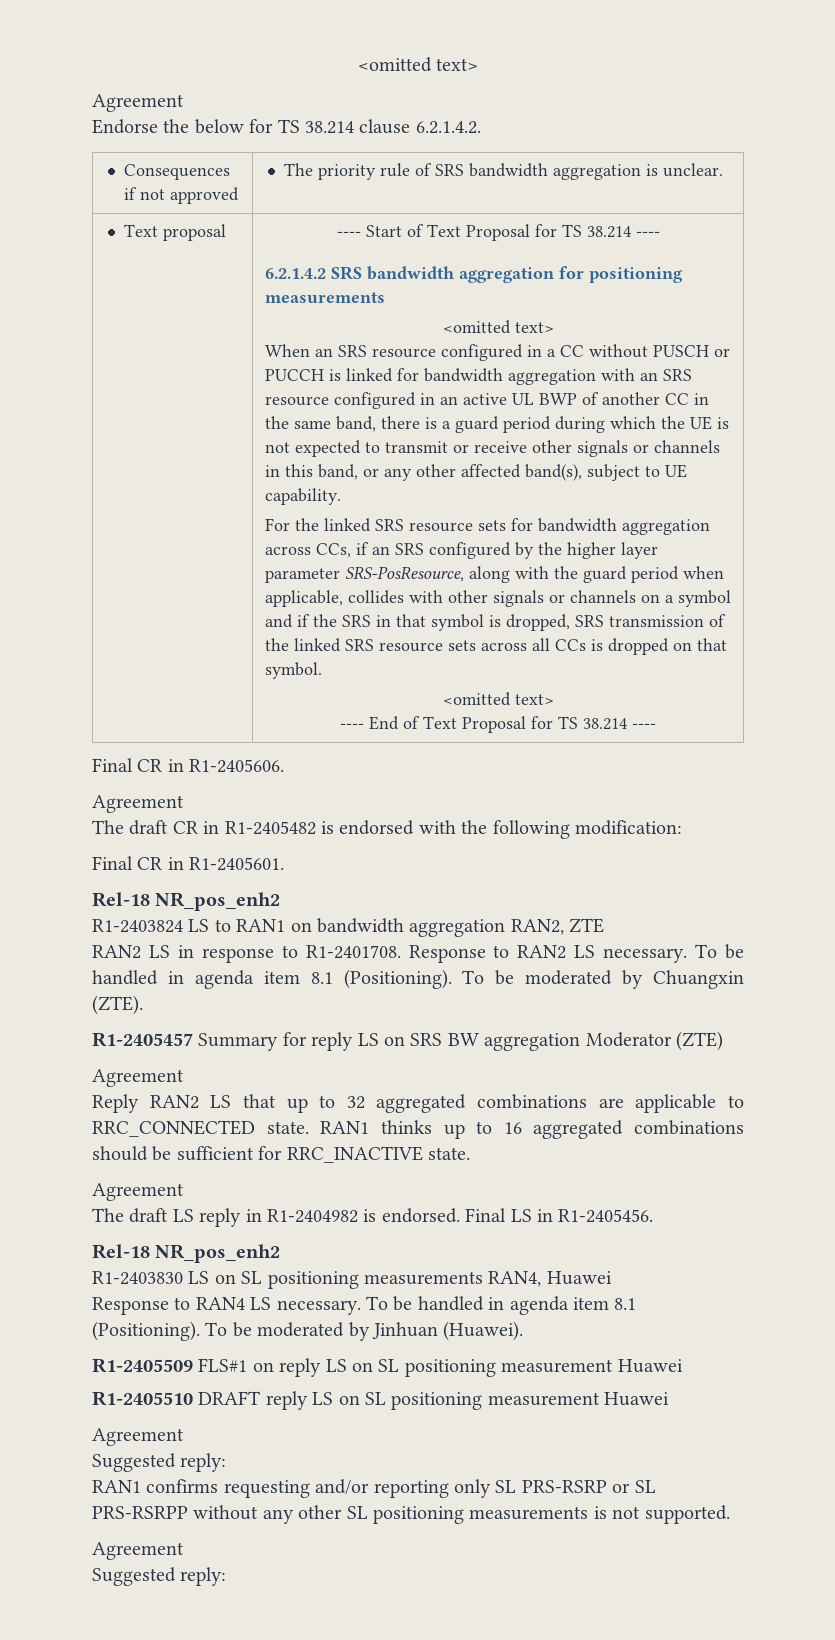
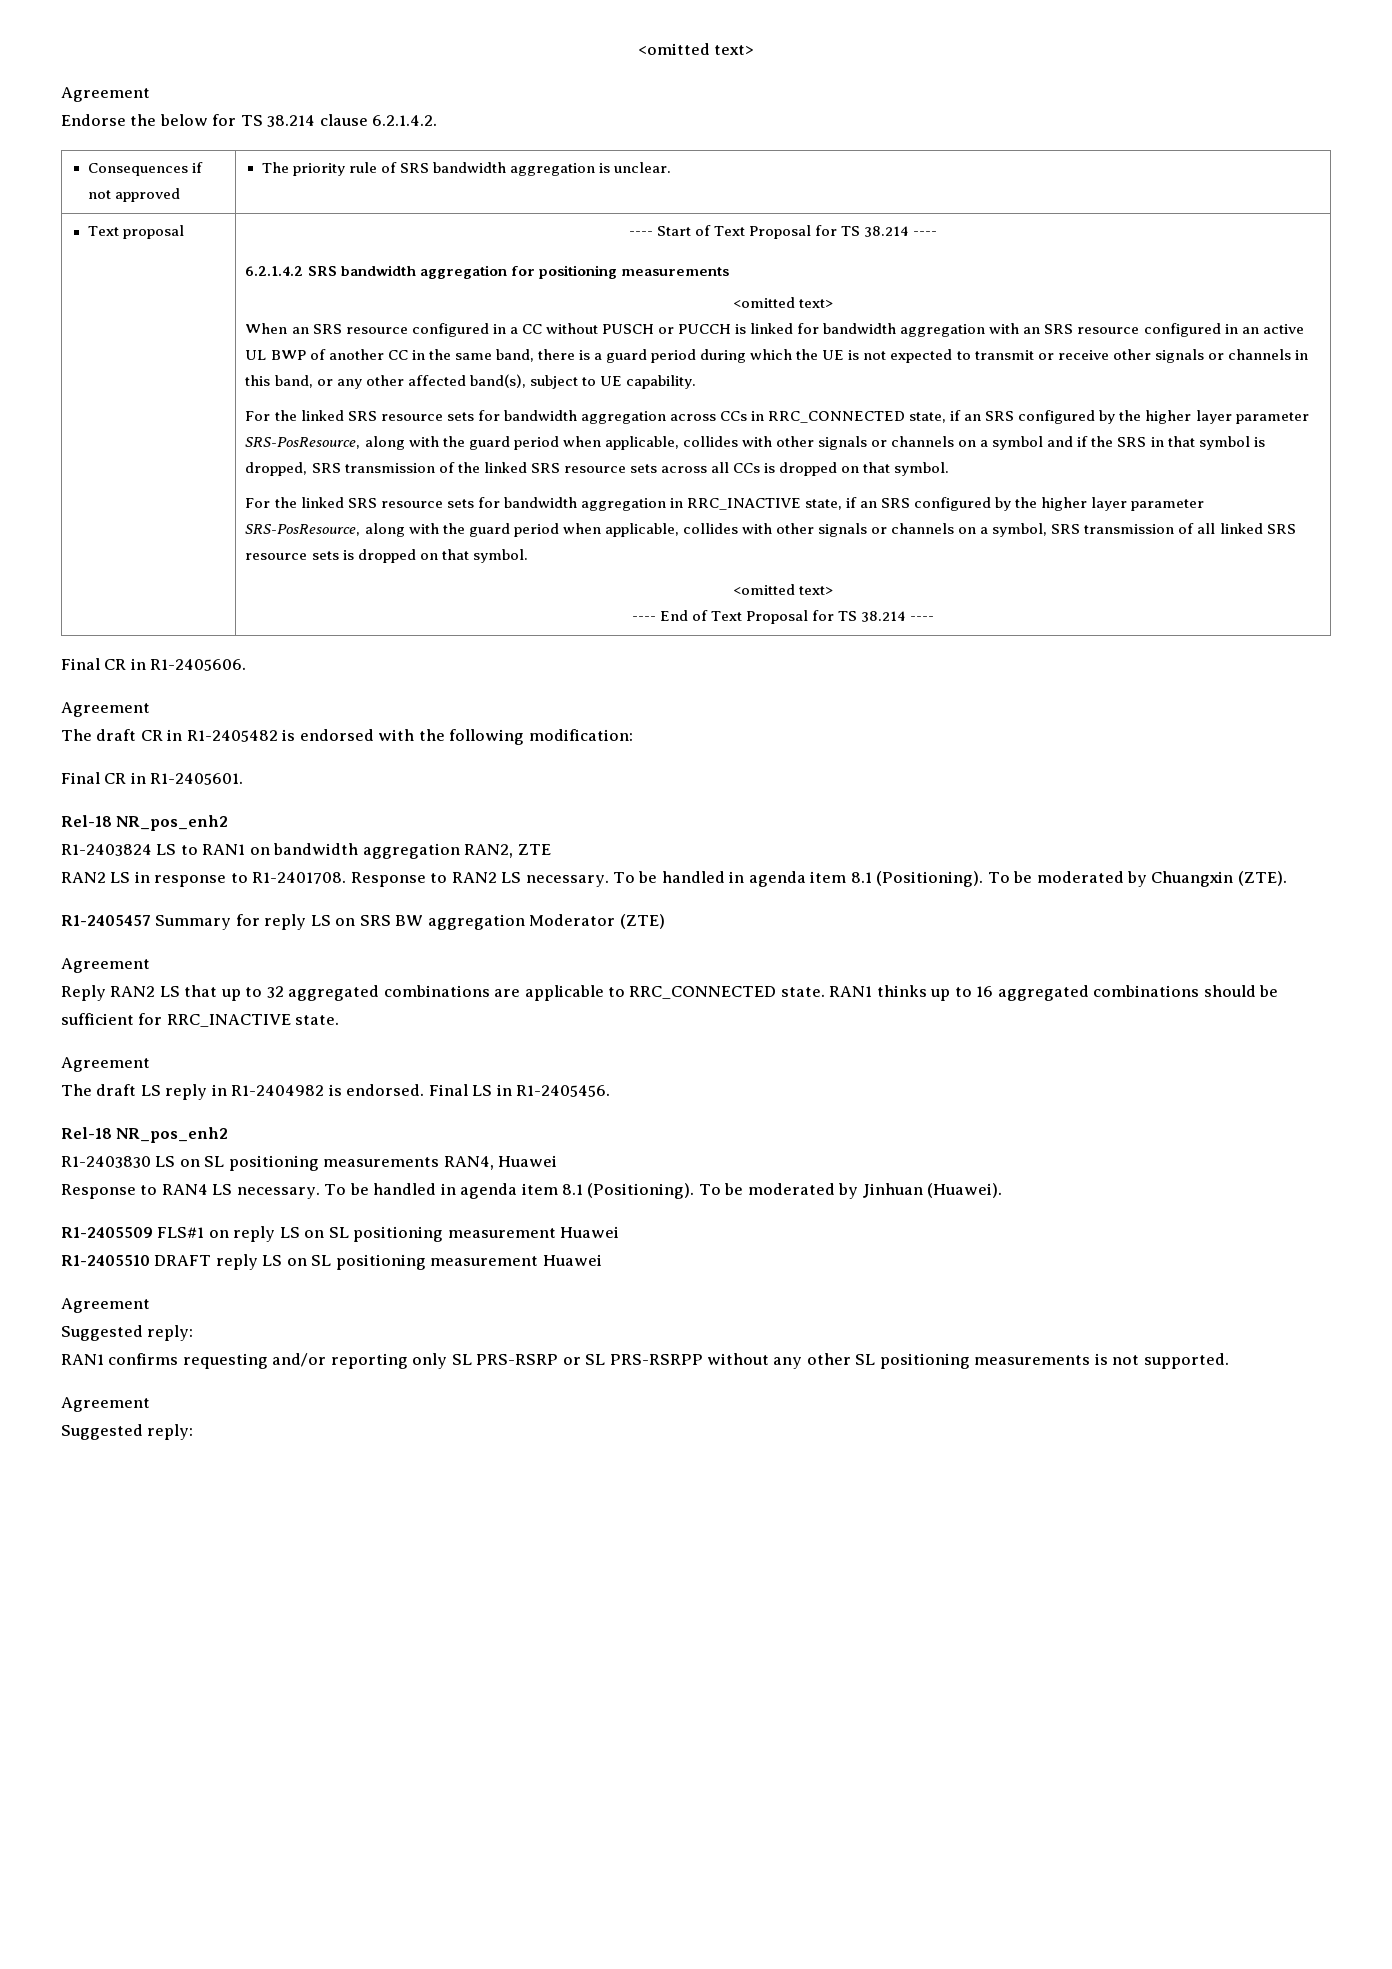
[315,543,351,558] CCs, -> [719,411,947,423] CCs in RRC_CONNECTED state,
(322, 670) none -> [245,497,1205,511] [245,523,1296,537] [245,549,528,563] // For the linked SRS resource sets for bandwidth aggregation in RRC_INACTIVE state, if an SRS configured by the higher layer parameter SRS-PosResource, along with the guard period when applicable, collides with other signals or channels on a symbol, SRS transmission of all linked SRS resource sets is dropped on that symbol.

